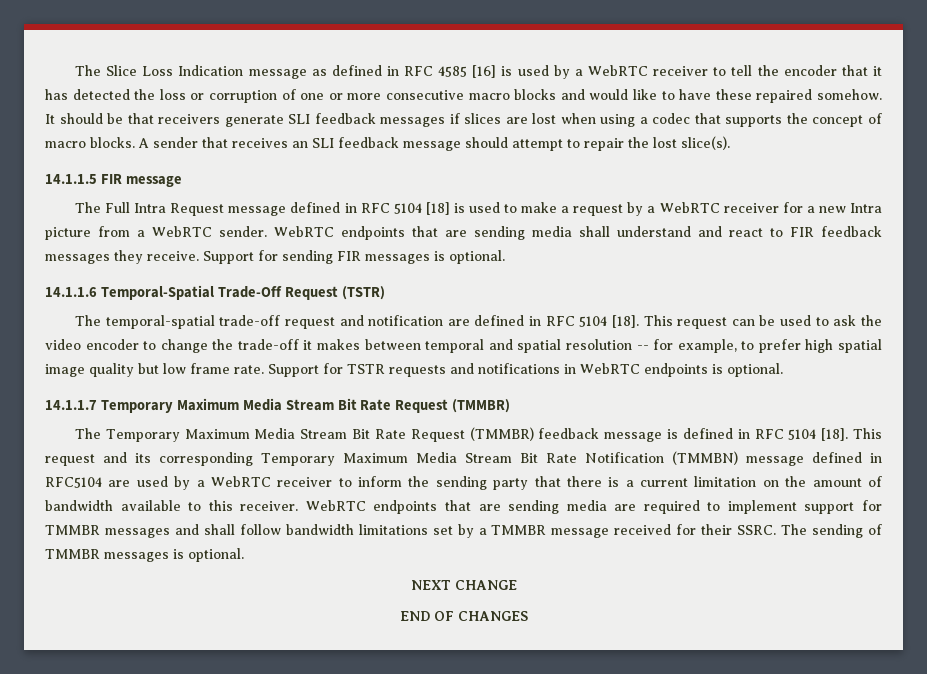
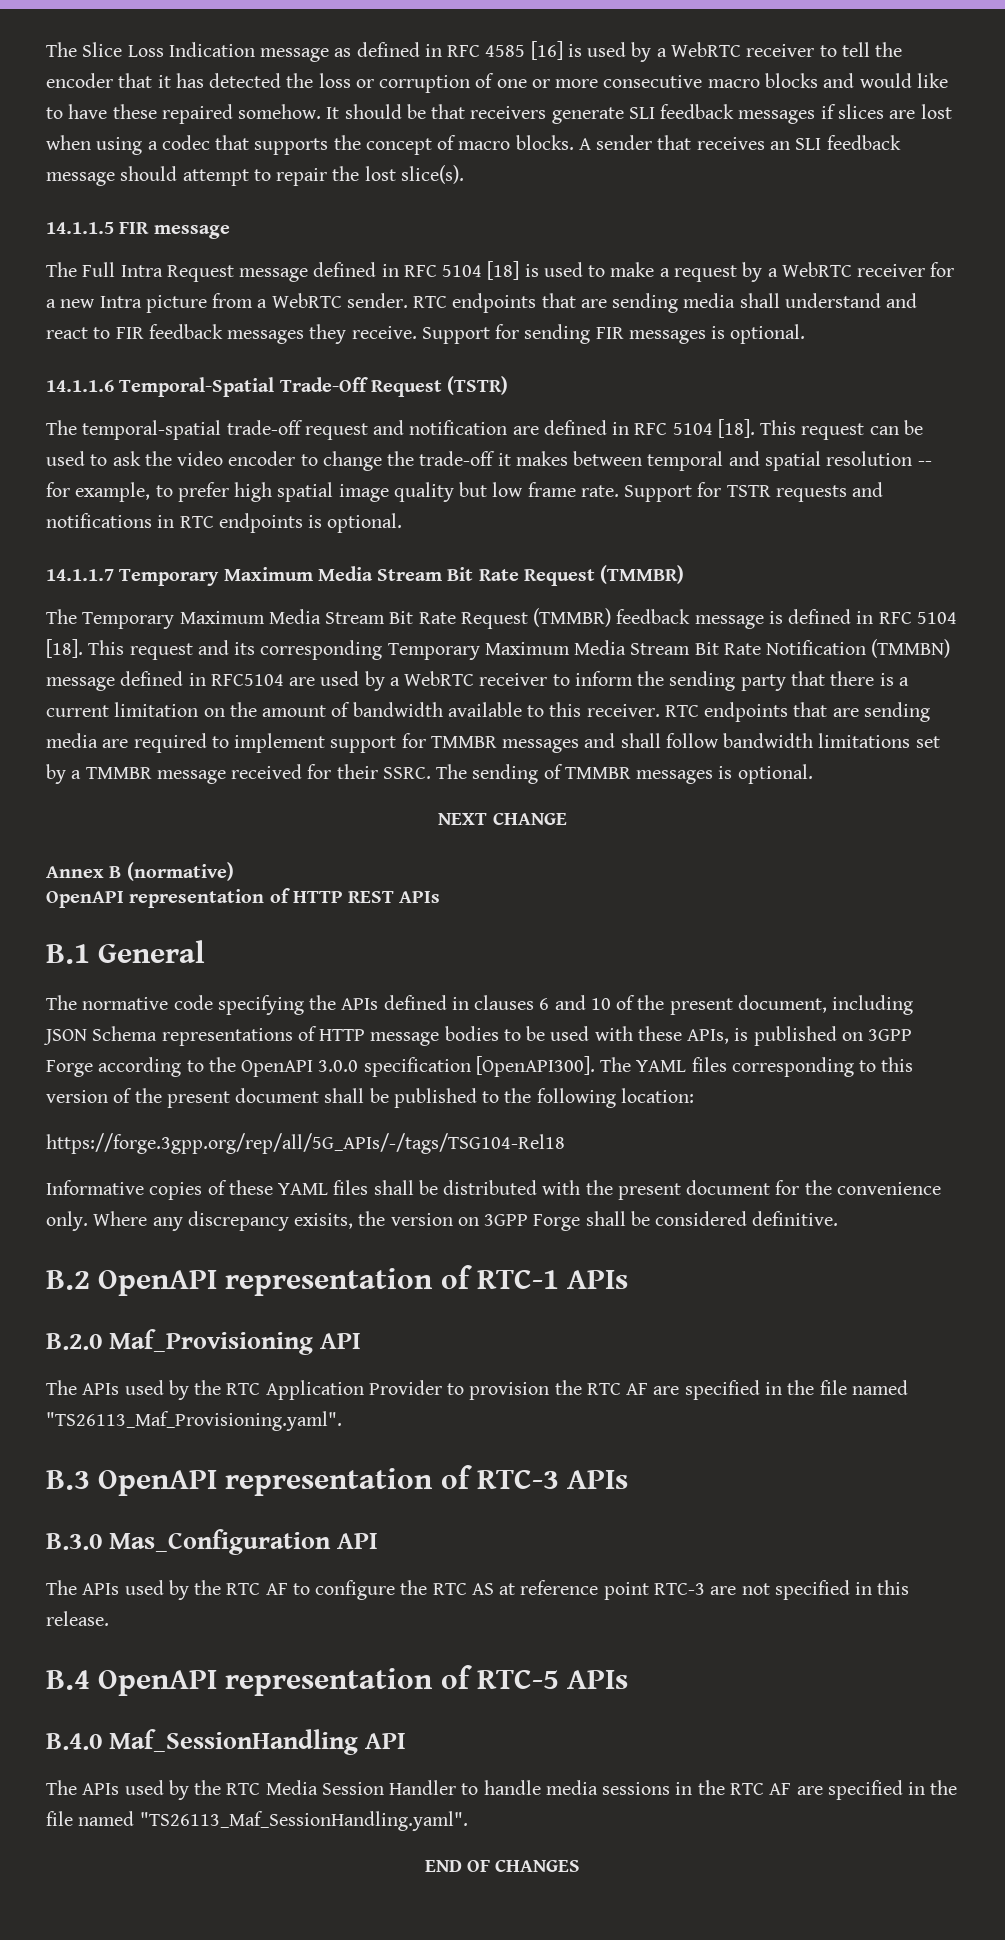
[274,226,334,237] WebRTC -> [413,296,448,308] RTC
[580,363,640,374] WebRTC -> [179,516,214,528] RTC
[305,500,366,511] WebRTC -> [664,705,699,717] RTC
(517, 585) none -> [46,862,234,881] [46,888,441,908] [46,940,206,964] [46,995,914,1015] [43,1026,913,1046] [46,1056,914,1077] [46,1088,694,1108] [46,1133,565,1154] [46,1180,941,1200] [46,1211,839,1231] [46,1265,629,1296] [46,1329,362,1355] [46,1380,908,1400] [46,1411,342,1431] [46,1465,629,1496] [46,1529,379,1555] [46,1580,910,1600] [46,1611,109,1626] [46,1665,629,1696] [46,1729,407,1755] [46,1780,958,1800] [46,1811,468,1831] // Annex B (normative) // OpenAPI representation of HTTP REST APIs // B.1 General // The normative code specifying the APIs defined in clauses 6 and 10 of the present document, including JSON Schema representations of HTTP message bodies to be used with these APIs, is published on 3GPP Forge according to the OpenAPI 3.0.0 specification [OpenAPI300]. The YAML files corresponding to this version of the present document shall be published to the following location: // https://forge.3gpp.org/rep/all/5G_APIs/-/tags/TSG104-Rel18 // Informative copies of these YAML files shall be distributed with the present document for the convenience only. Where any discrepancy exisits, the version on 3GPP Forge shall be considered definitive. // B.2 OpenAPI representation of RTC-1 APIs // B.2.0 Maf_Provisioning API // The APIs used by the RTC Application Provider to provision the RTC AF are specified in the file named "TS26113_Maf_Provisioning.yaml". // B.3 OpenAPI representation of RTC-3 APIs // B.3.0 Mas_Configuration API // The APIs used by the RTC AF to configure the RTC AS at reference point RTC-3 are not specified in this release. // B.4 OpenAPI representation of RTC-5 APIs // B.4.0 Maf_SessionHandling API // The APIs used by the RTC Media Session Handler to handle media sessions in the RTC AF are specified in the file named "TS26113_Maf_SessionHandling.yaml".

